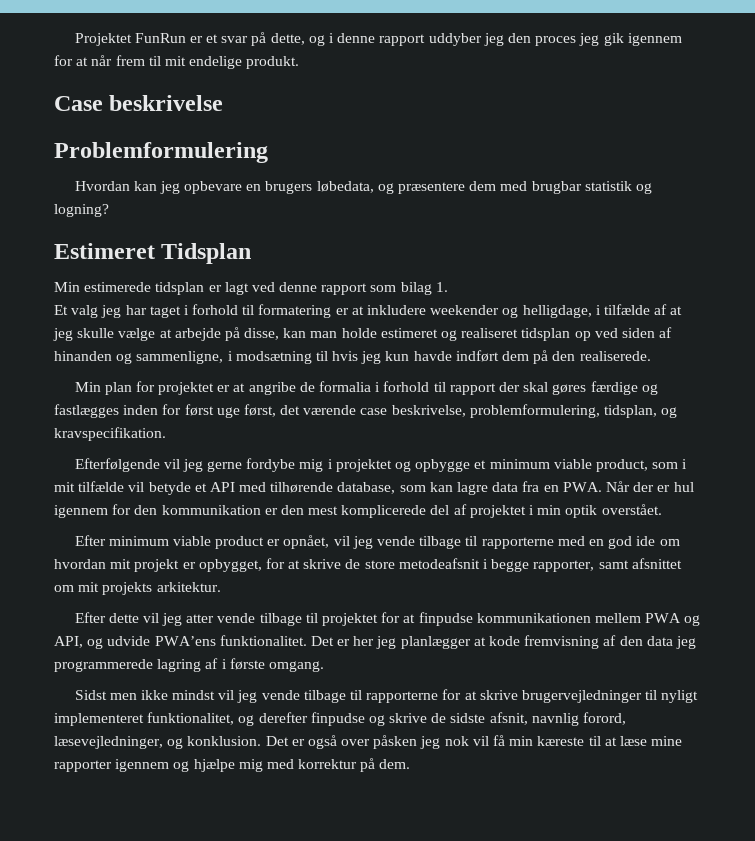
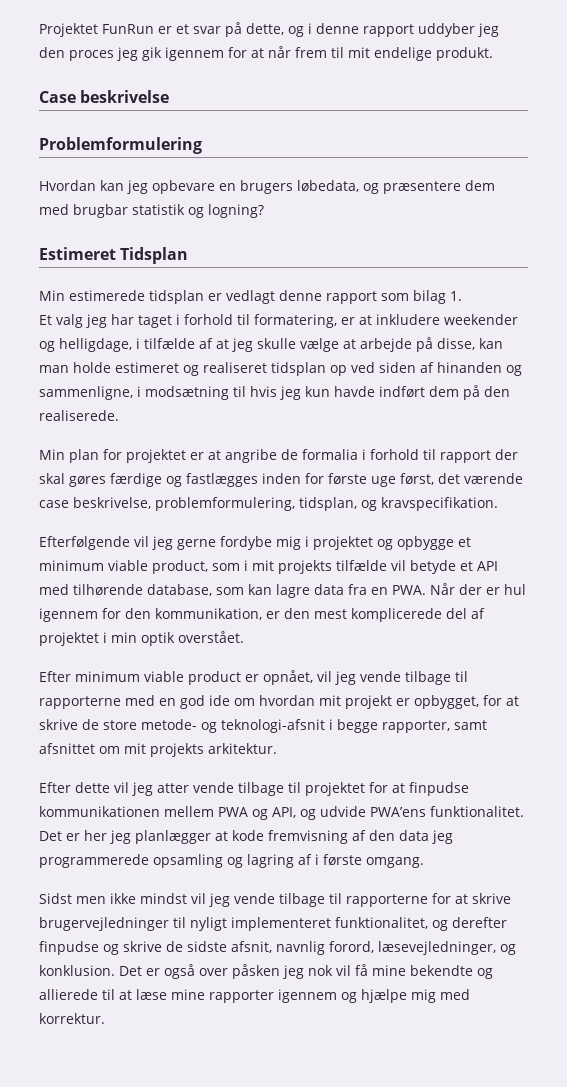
[224,282,275,295] lagt ved -> [226,290,275,304] vedlagt
[258,304,332,318] formatering -> [254,314,337,328] formatering,
[184,404,214,416] først -> [328,473,367,484] første
(75, 487) none -> [278,560,332,574] projekts
[161,505,261,515] kommunikation -> [155,608,262,620] kommunikation,
[398,558,480,569] metodeafsnit -> [141,719,325,733] metode- og teknologi-afsnit
(153, 665) none -> [153,854,243,868] opsamling og
[509,736,585,746] min kæreste -> [372,965,493,979] [39,989,98,1000] mine bekendte og allierede
[298,758,411,772] korrektur på dem. -> [39,1013,105,1024] korrektur.

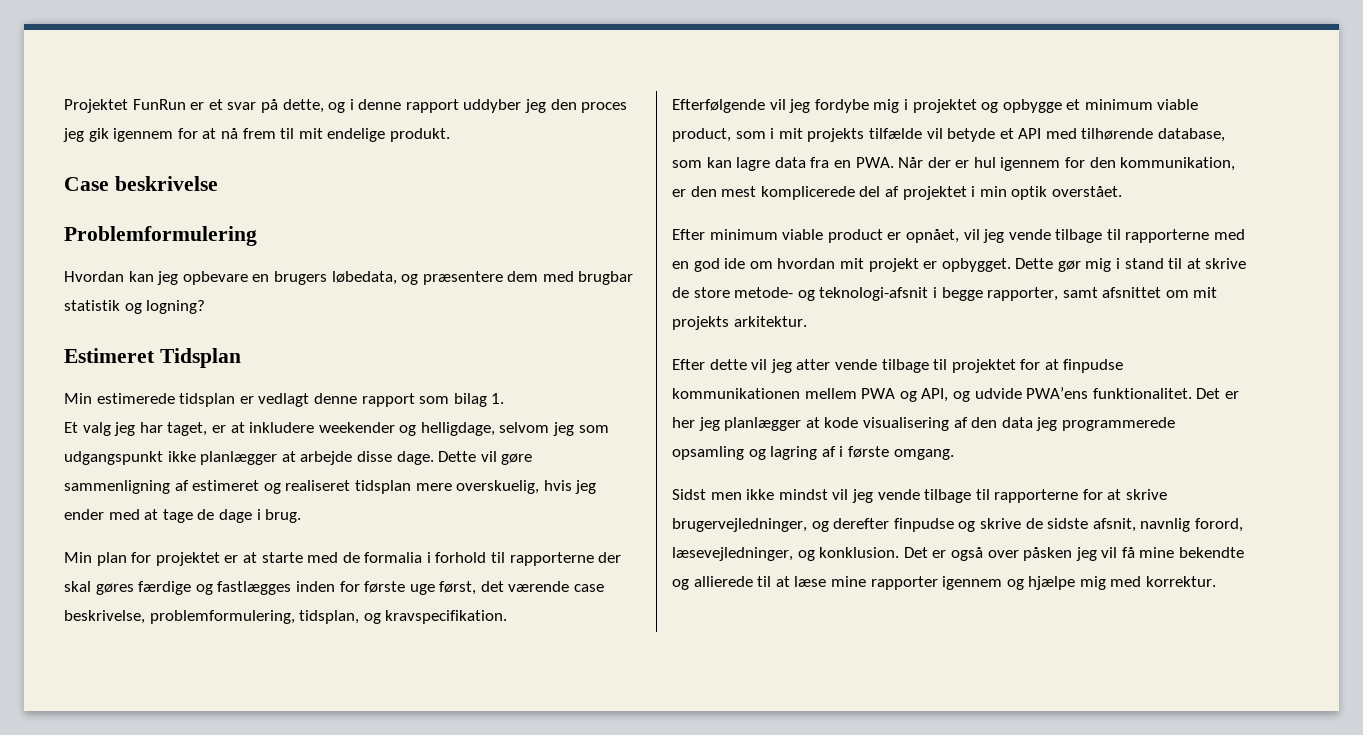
[268,46,291,58] når -> [220,128,238,139] nå
[138,314,337,328] taget i forhold til formatering, -> [167,422,208,436] taget,
[136,337,503,352] [39,362,522,376] [39,385,510,400] [39,410,119,421] i tilfælde af at jeg skulle vælge at arbejde på disse, kan man holde estimeret og realiseret tidsplan op ved siden af hinanden og sammenligne, i modsætning til hvis jeg kun havde indført dem på den realiserede. -> [499,422,609,436] [64,451,533,465] [64,480,597,494] [64,509,302,523] selvom jeg som udgangspunkt ikke planlægger at arbejde disse dage. Dette vil gøre sammenligning af estimeret og realiseret tidsplan mere overskuelig, hvis jeg ender med at tage de dage i brug.
[225,449,277,463] angribe -> [261,552,339,563] starte med
[440,450,491,463] rapport -> [509,552,594,566] rapporterne
[177,539,216,550] gerne -> (811, 106) none
[414,695,502,709] opbygget, for -> [941,258,1183,272] opbygget. Dette gør mig i stand til
[268,830,348,844] fremvisning -> [862,417,949,431] visualisering
[39,917,428,931] brugervejledninger til nyligt implementeret funktionalitet, -> [672,518,807,532] brugervejledninger,
[308,965,333,976] nok -> (1097, 554) none

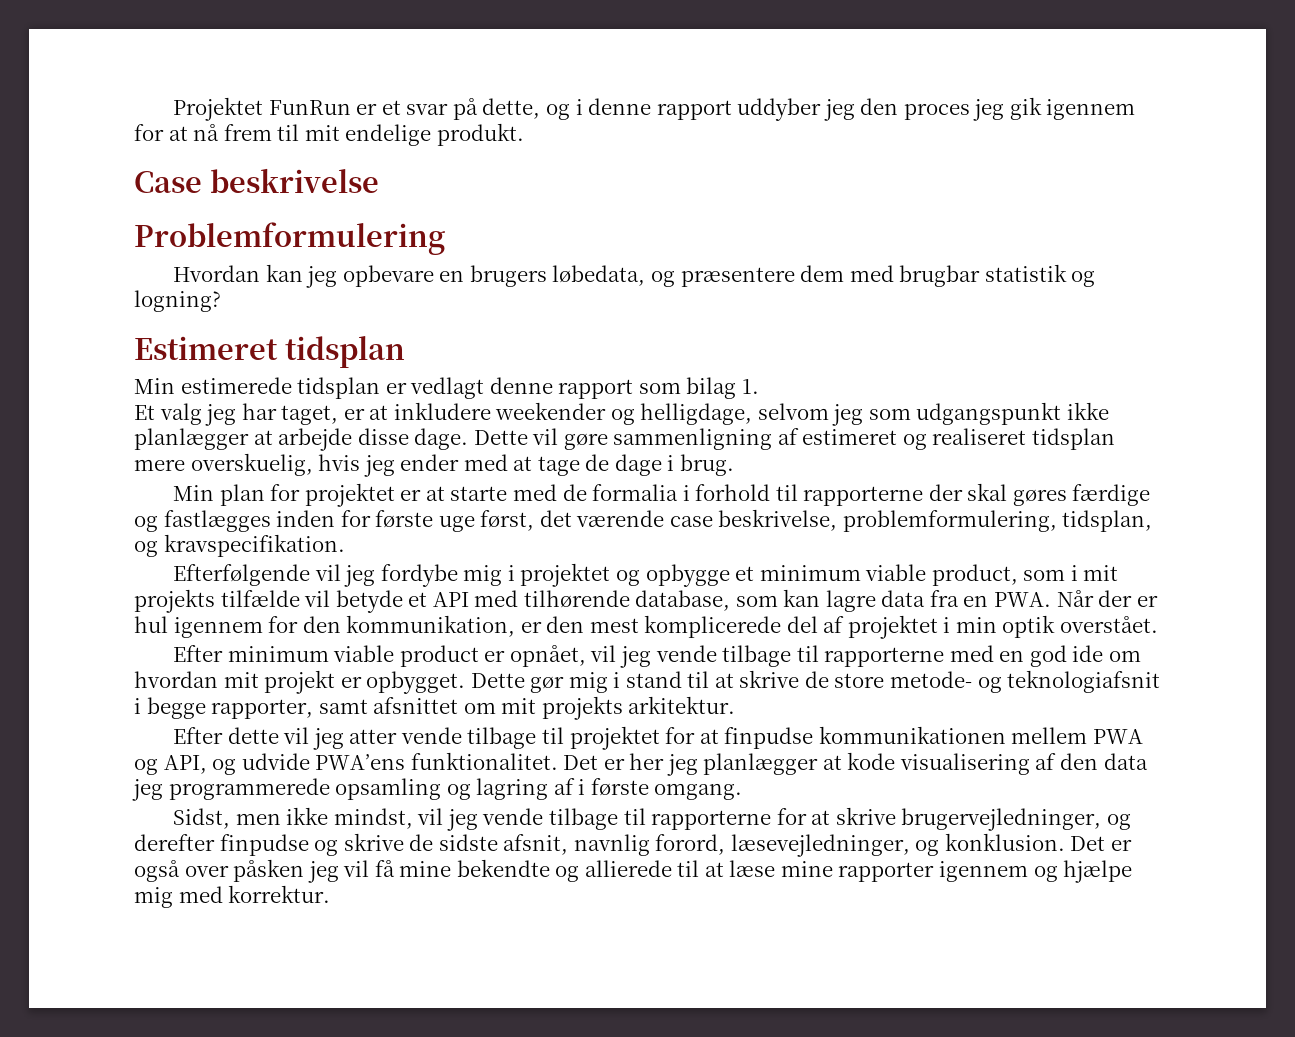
[159,348,241,368] Tidsplan -> [284,336,405,368] tidsplan
[819,287,929,301] teknologi-afsnit -> [1007,670,1161,693] teknologiafsnit
[672,489,706,500] Sidst -> [173,808,231,829] Sidst,
[778,489,828,500] mindst -> [333,808,413,829] mindst,

